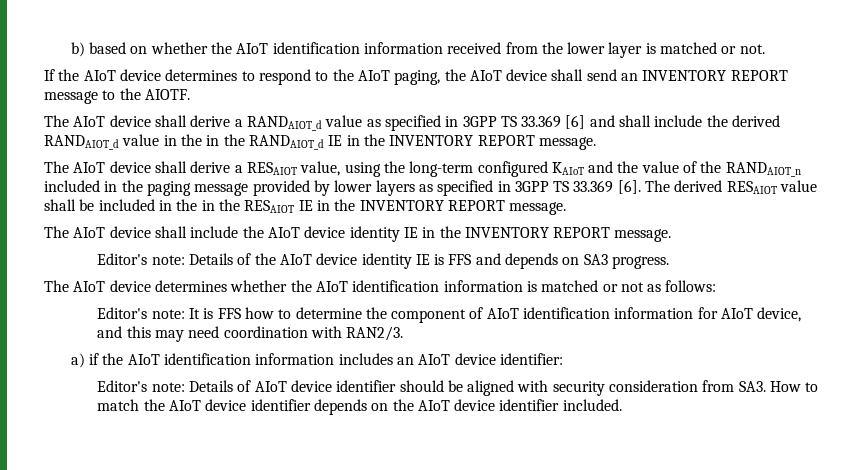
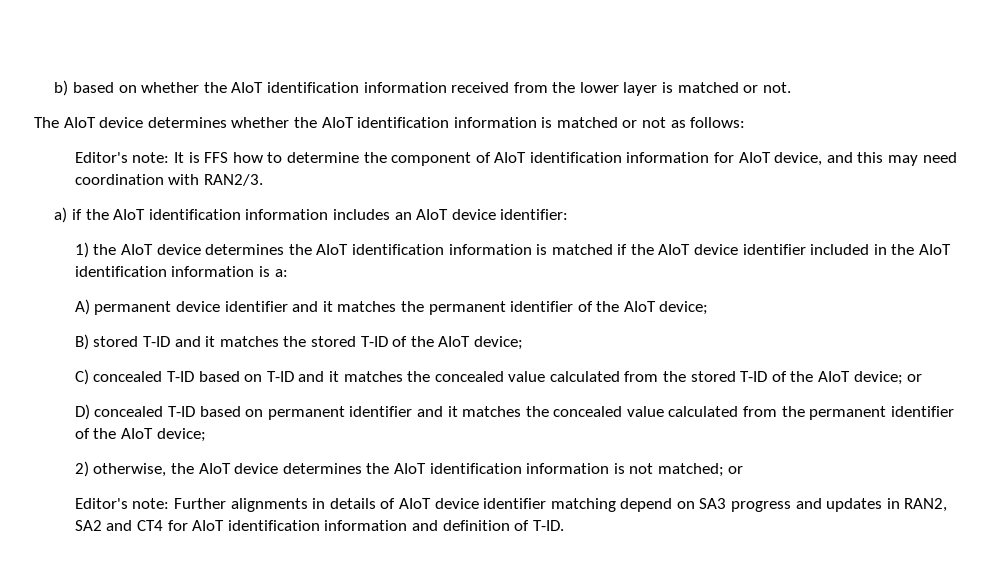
[44,69,788,85] [44,88,190,104] [44,115,781,131] [44,134,596,150] [44,161,801,177] [44,180,818,196] [44,199,567,215] [44,226,672,242] [97,253,670,269] // If the AIoT device determines to respond to the AIoT paging, the AIoT device shall send an INVENTORY REPORT message to the AIOTF. // The AIoT device shall derive a RANDAIOT_d value as specified in 3GPP TS 33.369 [6] and shall include the derived RANDAIOT_d value in the in the RANDAIOT_d IE in the INVENTORY REPORT message. // The AIoT device shall derive a RESAIOT value, using the long-term configured KAIoT and the value of the RANDAIOT_n included in the paging message provided by lower layers as specified in 3GPP TS 33.369 [6]. The derived RESAIOT value shall be included in the in the RESAIOT IE in the INVENTORY REPORT message. // The AIoT device shall include the AIoT device identity IE in the INVENTORY REPORT message. // Editor's note: Details of the AIoT device identity IE is FFS and depends on SA3 progress. -> (791, 87) none
[97,380,819,396] [97,399,622,415] Editor's note: Details of AIoT device identifier should be aligned with security consideration from SA3. How to match the AIoT device identifier depends on the AIoT device identifier included. -> [74,242,951,258] [74,266,288,277] [74,299,709,315] [74,334,523,350] [74,369,923,385] [74,404,954,420] [74,428,206,442] [74,461,744,477] [74,498,948,512] [74,520,564,531] 1) the AIoT device determines the AIoT identification information is matched if the AIoT device identifier included in the AIoT identification information is a: // A) permanent device identifier and it matches the permanent identifier of the AIoT device; // B) stored T-ID and it matches the stored T-ID of the AIoT device; // C) concealed T-ID based on T-ID and it matches the concealed value calculated from the stored T-ID of the AIoT device; or // D) concealed T-ID based on permanent identifier and it matches the concealed value calculated from the permanent identifier of the AIoT device; // 2) otherwise, the AIoT device determines the AIoT identification information is not matched; or // Editor's note: Further alignments in details of AIoT device identifier matching depend on SA3 progress and updates in RAN2, SA2 and CT4 for AIoT identification information and definition of T-ID.

